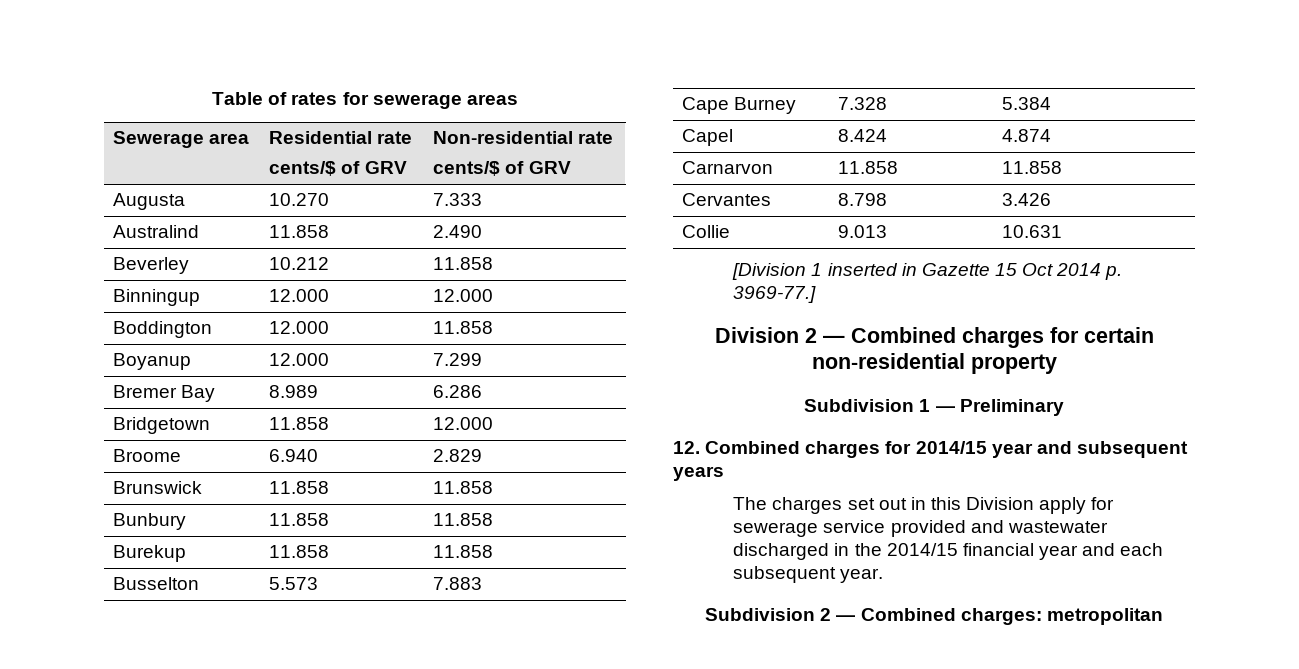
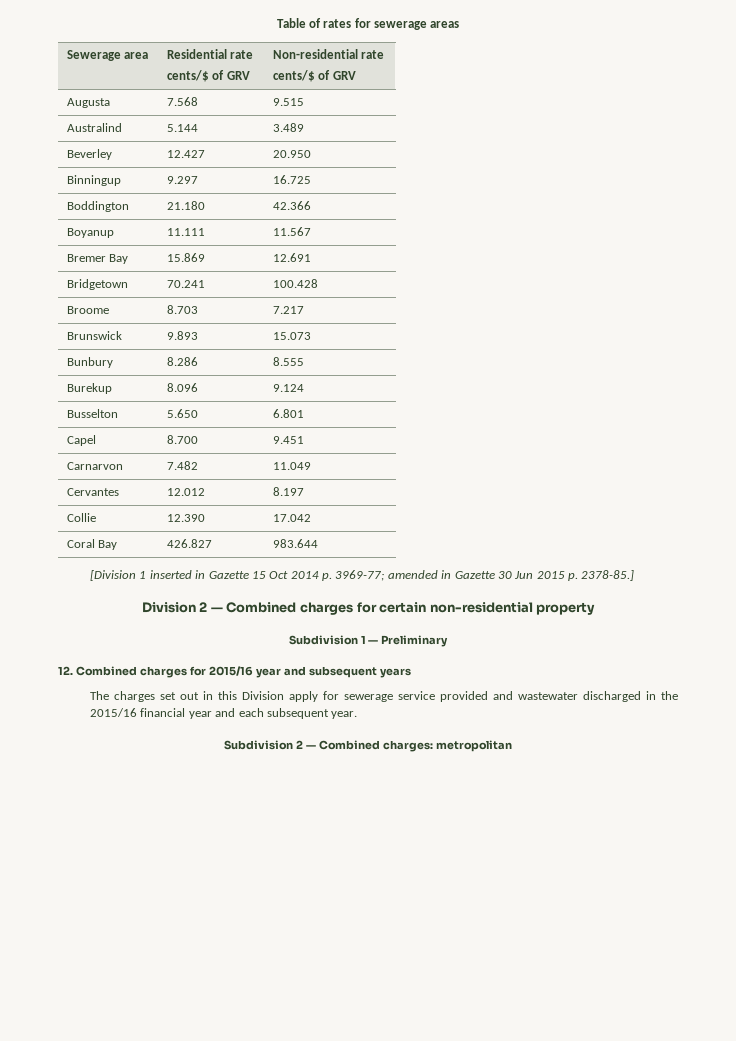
[269,193,330,206] [433,193,483,206] 10.270 | 7.333 -> [166,97,198,106] [272,98,304,106] 7.568 | 9.515
[269,225,330,238] [433,225,483,238] 11.858 | 2.490 -> [166,124,198,132] [272,123,304,132] 5.144 | 3.489
[269,257,330,270] [433,257,494,270] 10.212 | 11.858 -> [166,150,205,158] [272,150,311,158] 12.427 | 20.950
[269,289,330,302] [433,289,494,302] 12.000 | 12.000 -> [166,176,198,184] [272,175,311,184] 9.297 | 16.725
[269,321,330,334] [433,321,494,334] 12.000 | 11.858 -> [166,201,205,210] [272,201,311,210] 21.180 | 42.366
[269,353,330,366] [433,353,483,366] 12.000 | 7.299 -> [166,228,205,236] [272,227,311,236] 11.111 | 11.567
[269,385,319,398] [433,385,483,398] 8.989 | 6.286 -> [166,253,205,262] [272,253,311,262] 15.869 | 12.691
[269,417,330,430] [433,417,494,430] 11.858 | 12.000 -> [166,280,205,288] [272,279,318,288] 70.241 | 100.428
[269,449,319,462] [433,449,483,462] 6.940 | 2.829 -> [166,305,198,314] [272,306,304,314] 8.703 | 7.217
[269,481,330,494] [433,481,494,494] 11.858 | 11.858 -> [166,331,198,340] [272,332,311,340] 9.893 | 15.073
[269,513,330,526] [433,513,494,526] 11.858 | 11.858 -> [166,357,198,366] [272,357,304,366] 8.286 | 8.555
[269,545,330,558] [433,545,494,558] 11.858 | 11.858 -> [166,383,198,392] [272,384,304,392] 8.096 | 9.124
[269,577,319,590] [433,577,483,590] [682,97,797,114] [838,97,888,110] [1002,97,1052,110] 5.573 | 7.883 // Cape Burney | 7.328 | 5.384 -> [166,409,198,418] [272,409,304,418] 5.650 | 6.801
[838,129,888,142] [1002,129,1052,142] 8.424 | 4.874 -> [166,435,198,444] [272,436,304,444] 8.700 | 9.451
[838,161,899,174] [1002,161,1063,174] 11.858 | 11.858 -> [166,461,198,470] [272,462,311,470] 7.482 | 11.049
[838,193,888,206] [1002,193,1052,206] 8.798 | 3.426 -> [166,488,205,496] [272,487,304,496] 12.012 | 8.197
[838,225,888,238] [1002,225,1063,238] 9.013 | 10.631 -> [166,514,205,522] [272,514,311,522] [66,539,118,550] [166,539,212,548] [272,539,318,548] 12.390 | 17.042 // Coral Bay | 426.827 | 983.644
[733,286,817,303] 3969-77.] -> [335,570,635,581] 3969-77; amended in Gazette 30 Jun 2015 p. 2378-85.]
[915,441,987,454] 2014/15 -> [208,666,253,676] 2015/16
[886,543,958,556] 2014/15 -> [90,708,138,717] 2015/16

